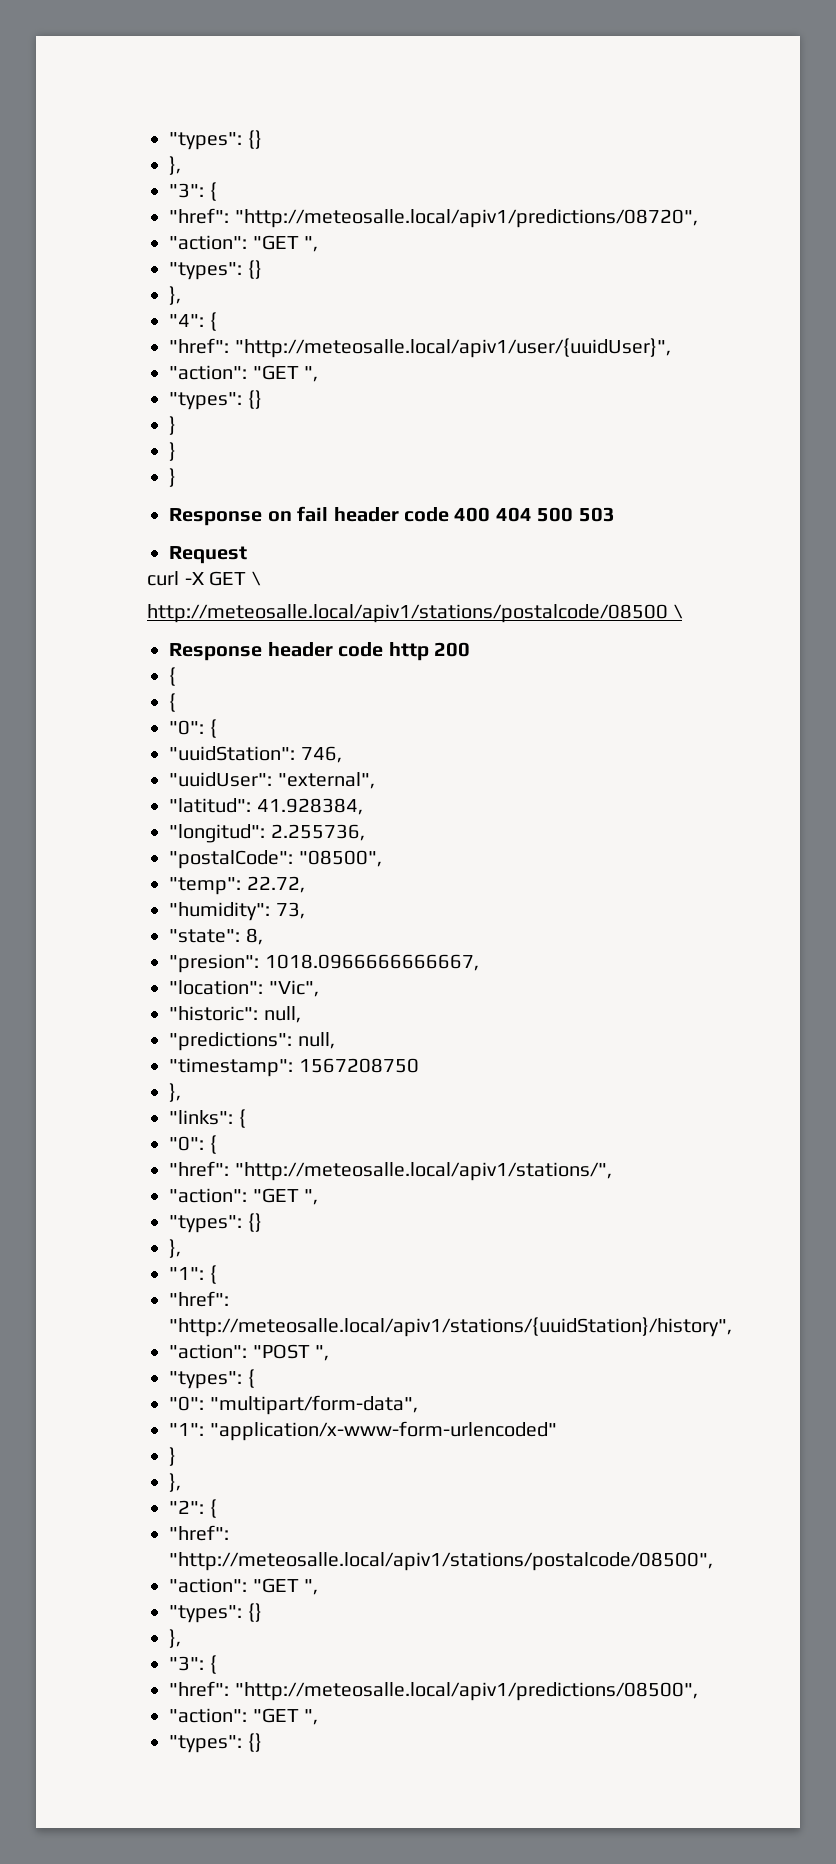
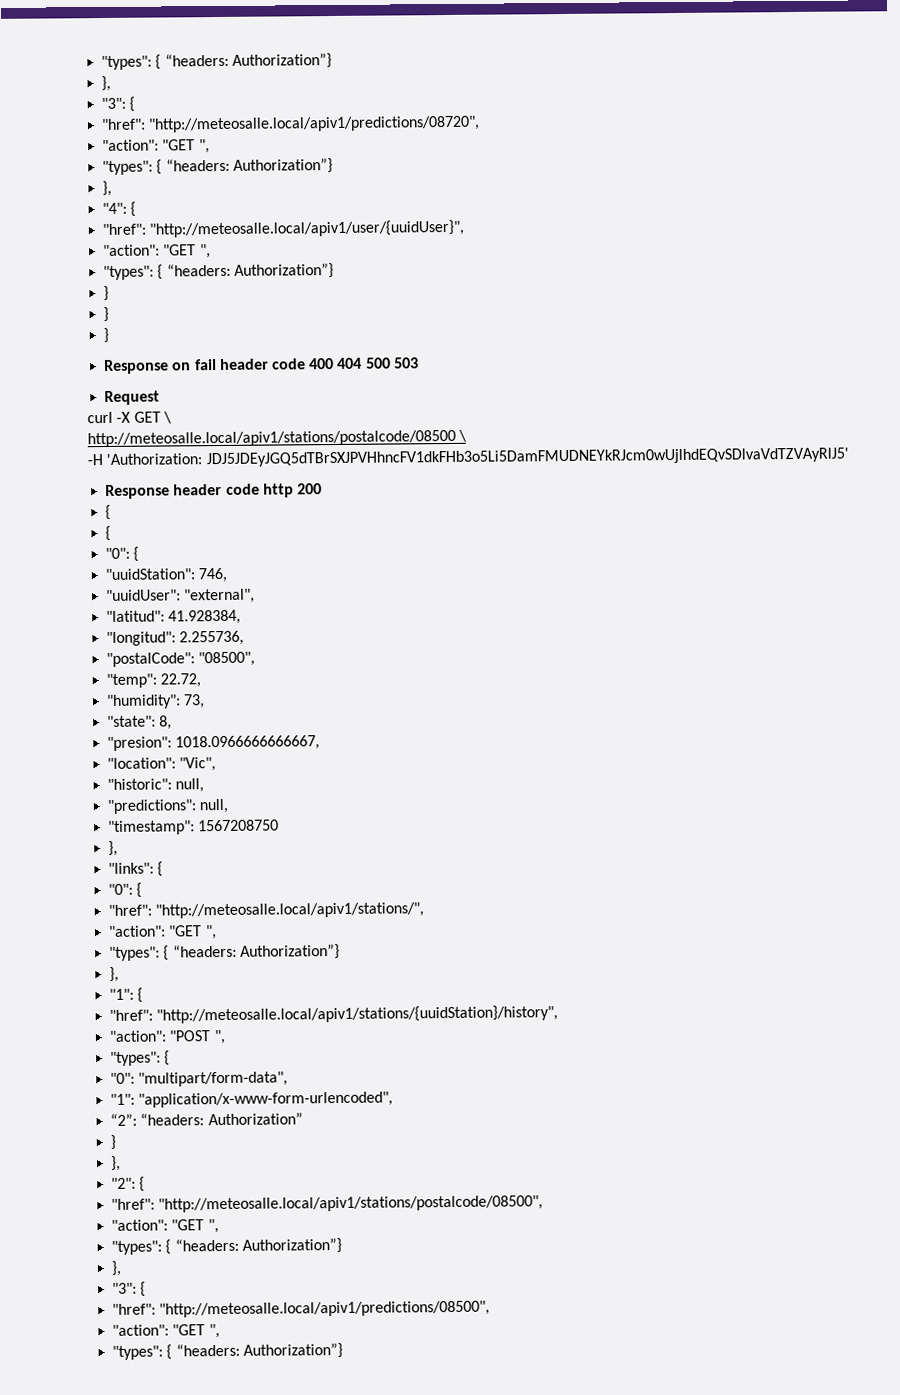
[169,130,262,150] "types": {} -> [101,53,332,71] "types": { “headers: Authorization”}
[247,260,262,279] {} -> [156,158,333,175] { “headers: Authorization”}
[247,390,262,409] {} -> [157,263,334,280] { “headers: Authorization”}
(683, 611) none -> [87,447,849,468] // -H 'Authorization: JDJ5JDEyJGQ5dTBrSXJPVHhncFV1dkFHb3o5Li5DamFMUDNEYkRJcm0wUjlhdEQvSDlvaVdTZVAyRlJ5'
[247,1213,262,1232] {} -> [163,943,340,961] { “headers: Authorization”}
[209,1421,557,1441] "application/x-www-form-urlencoded" -> [138,1091,394,1108] [110,1112,303,1126] "application/x-www-form-urlencoded", // “2”: “headers: Authorization”
[247,1603,262,1622] {} -> [165,1237,342,1255] { “headers: Authorization”}
[247,1733,262,1752] {} -> [166,1342,343,1360] { “headers: Authorization”}

